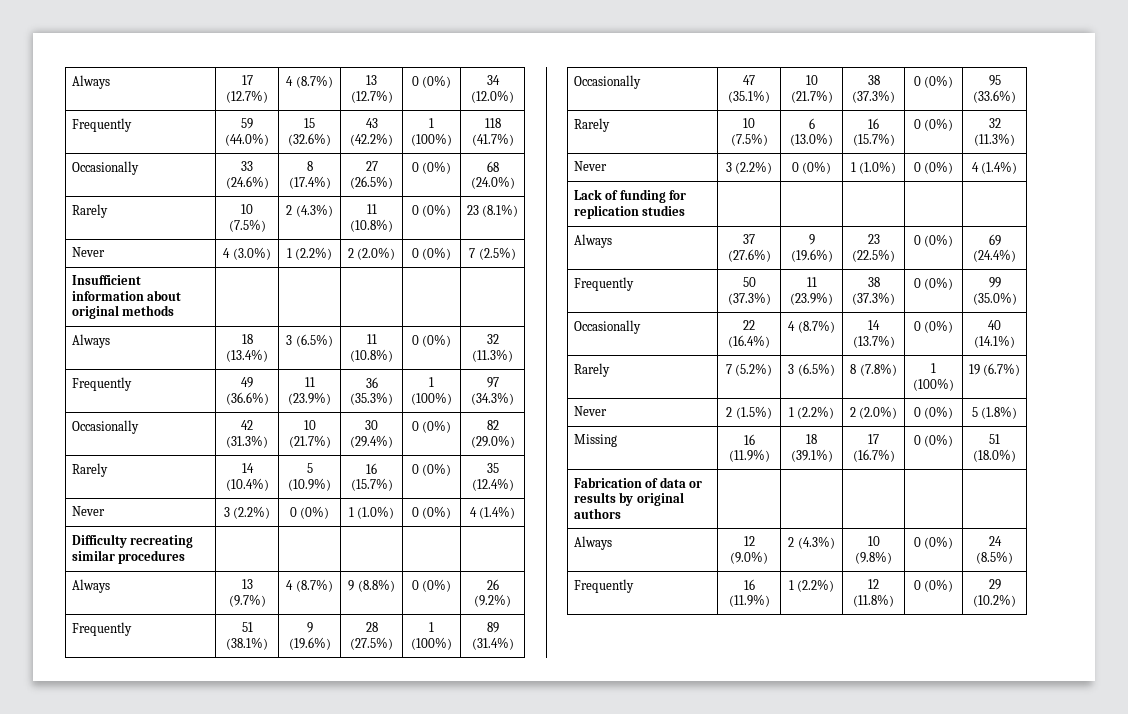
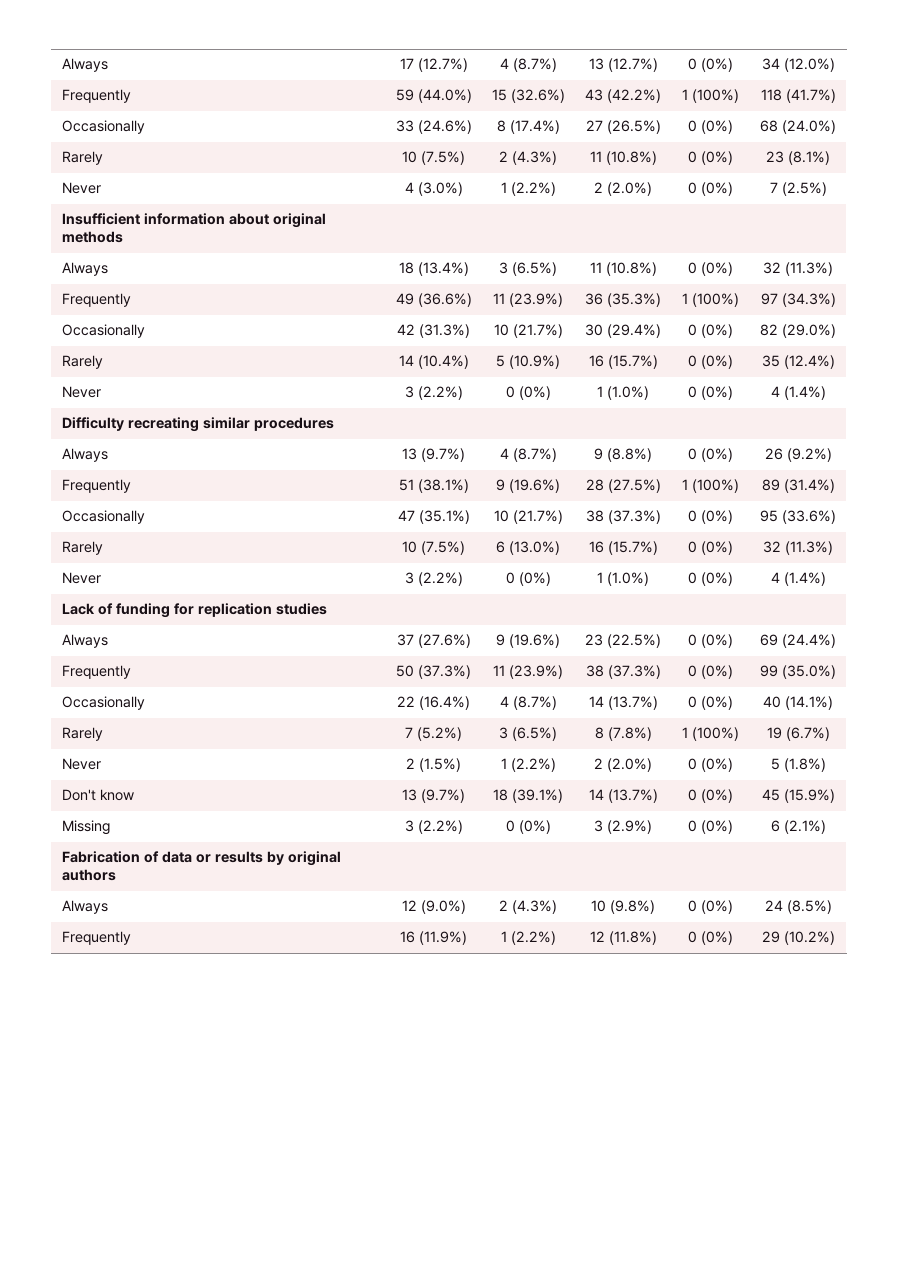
[573,434,617,447] [743,434,755,445] [728,449,770,462] Missing | 16 (11.9%) -> [61,789,134,801] [402,789,465,803] Don't know | 13 (9.7%)
[868,434,879,444] [852,449,895,462] [913,434,954,447] [989,434,1000,444] [973,449,1016,462] 17 (16.7%) | 0 (0%) | 51 (18.0%) -> [588,789,658,803] [688,789,733,803] [761,789,835,803] [61,820,110,835] [404,820,463,834] [505,820,551,834] [594,820,652,834] [688,820,733,834] [770,820,826,834] 14 (13.7%) | 0 (0%) | 45 (15.9%) // Missing | 3 (2.2%) | 0 (0%) | 3 (2.9%) | 0 (0%) | 6 (2.1%)

